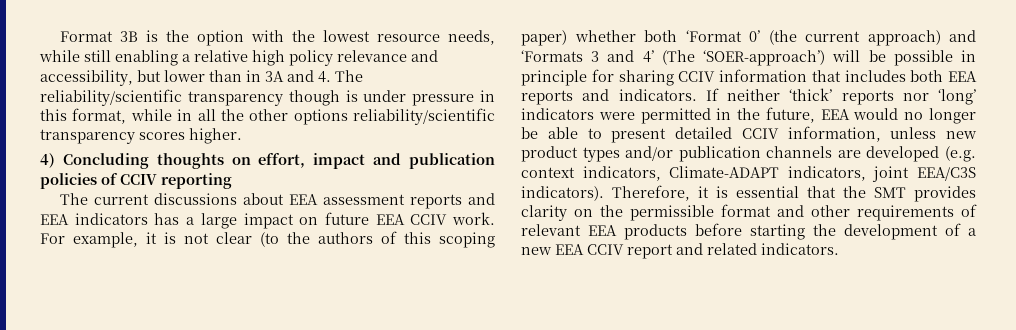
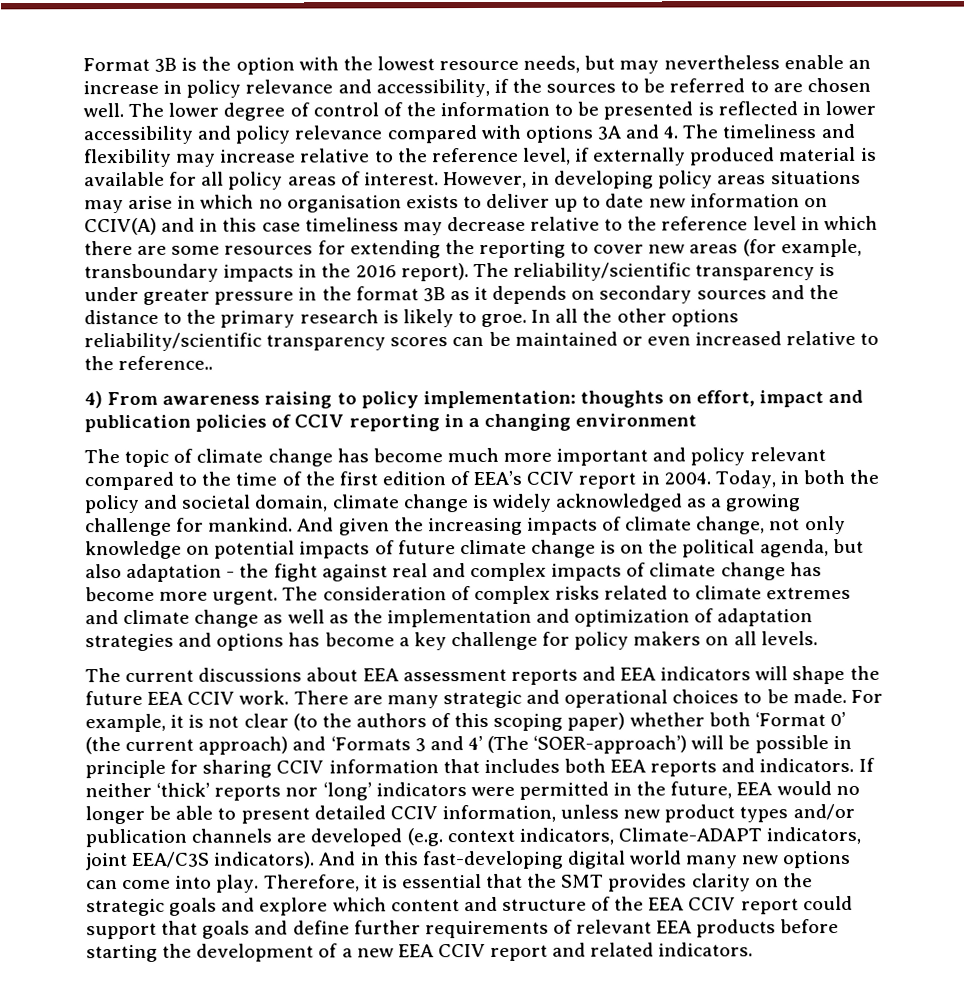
[39,50,438,66] [40,70,331,86] while still enabling a relative high policy relevance and accessibility, but lower than in 3A and 4. -> [584,54,871,74] [83,77,871,98] [83,100,876,121] [83,123,855,145] [84,146,877,168] [84,170,861,190] [84,193,828,214] [84,215,878,236] [84,238,862,259] [84,263,469,283] but may nevertheless enable an increase in policy relevance and accessibility, if the sources to be referred to are chosen well. The lower degree of control of the information to be presented is reflected in lower accessibility and policy relevance compared with options 3A and 4. The timeliness and flexibility may increase relative to the reference level, if externally produced material is available for all policy areas of interest. However, in developing policy areas situations may arise in which no organisation exists to deliver up to date new information on CCIV(A) and in this case timeliness may decrease relative to the reference level in which there are some resources for extending the reporting to cover new areas (for example, transboundary impacts in the 2016 report).
[288,90,340,106] though -> (816, 272) none
(407, 96) none -> [143,288,211,305] greater
[40,108,193,124] this format, while in -> [321,285,839,304] [84,309,552,328] the format 3B as it depends on secondary sources and the distance to the primary research is likely to groe. In
[189,128,242,144] [40,153,149,169] higher. // 4) Concluding -> [452,330,880,347] [84,355,214,371] [84,390,576,409] can be maintained or even increased relative to the reference.. // 4) From awareness raising to policy implementation:
(232, 181) none -> [443,413,698,431] [84,447,826,468] [84,469,880,491] [84,493,802,514] [85,515,846,537] [85,538,864,560] [85,562,822,582] [85,585,852,605] [85,608,814,628] [85,631,818,652] in a changing environment // The topic of climate change has become much more important and policy relevant compared to the time of the first edition of EEA’s CCIV report in 2004. Today, in both the policy and societal domain, climate change is widely acknowledged as a growing challenge for mankind. And given the increasing impacts of climate change, not only knowledge on potential impacts of future climate change is on the political agenda, but also adaptation - the fight against real and complex impacts of climate change has become more urgent. The consideration of complex risks related to climate extremes and climate change as well as the implementation and optimization of adaptation strategies and options has become a key challenge for policy makers on all levels.
[154,212,495,229] has a large impact on future EEA CCIV work. -> [755,665,880,685] [85,688,847,709] will shape the future EEA CCIV work. There are many strategic and operational choices to be made.
(604, 193) none -> [318,850,852,870] [86,874,260,893] And in this fast-developing digital world many new options can come into play.
[630,204,850,221] permissible format and other -> [86,895,853,917] [86,920,421,940] strategic goals and explore which content and structure of the EEA CCIV report could support that goals and define further

